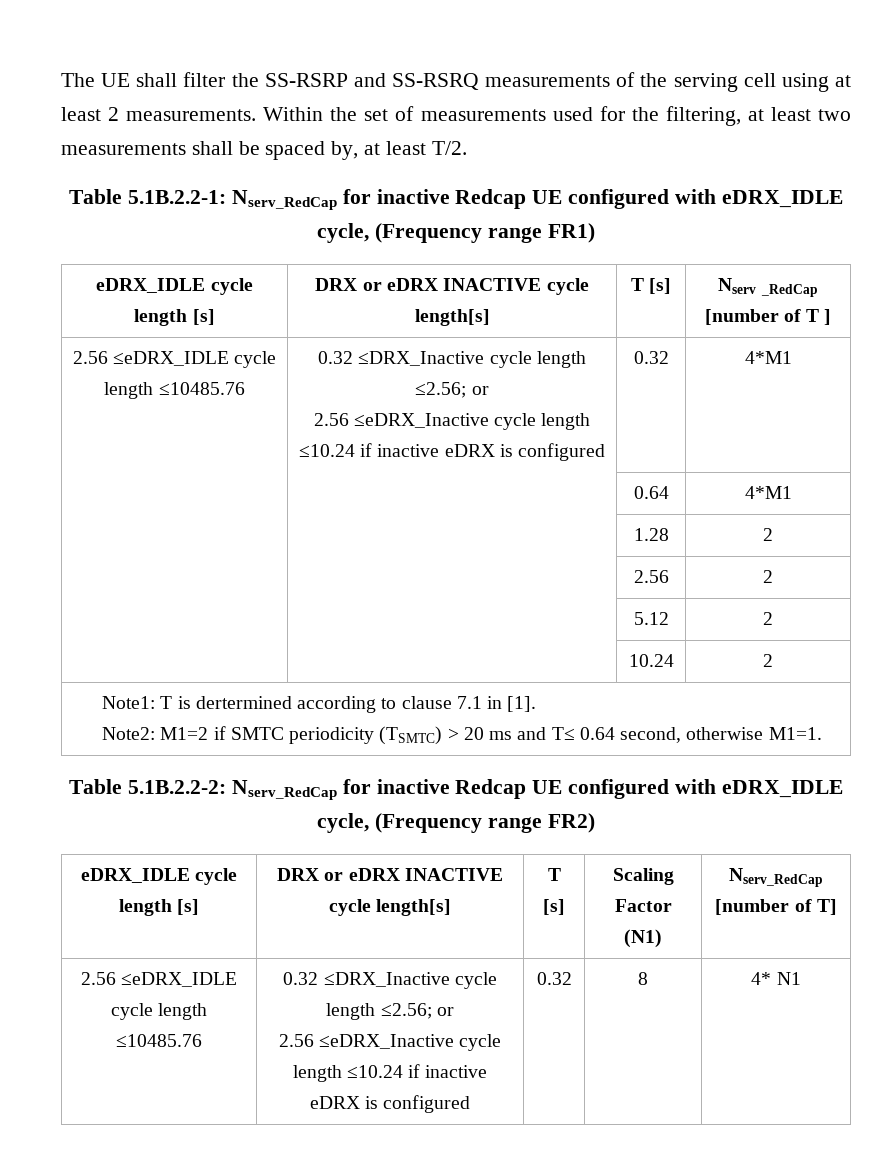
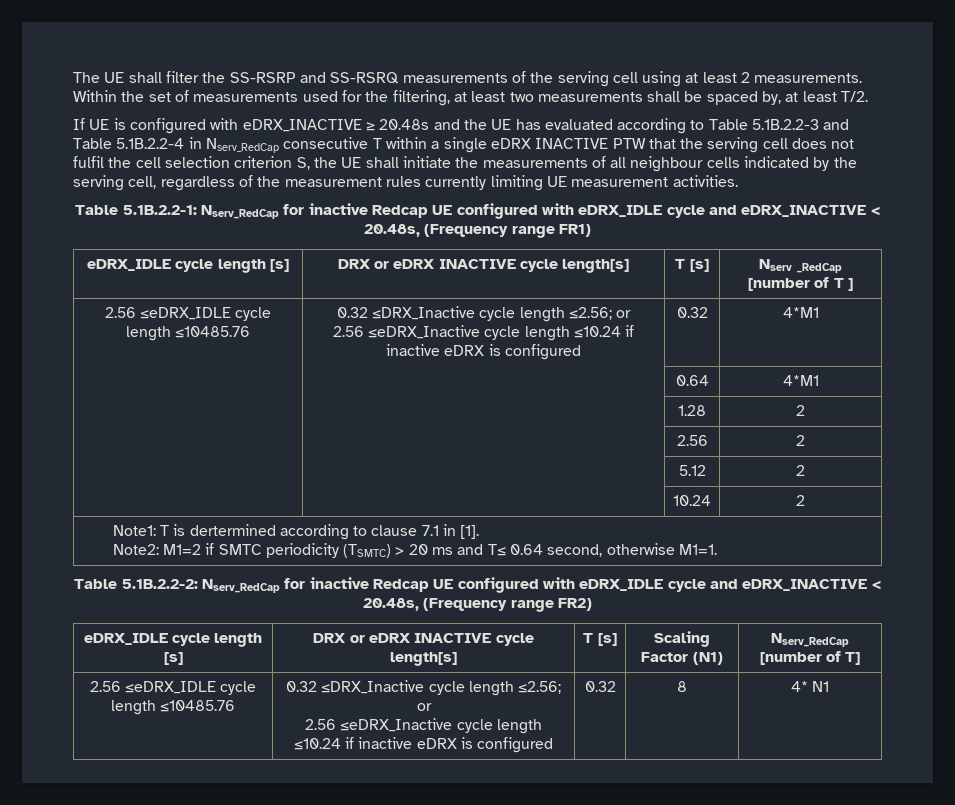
(467, 148) none -> [73,118,850,134] [73,137,855,153] [73,156,857,172] [73,175,738,191] // If UE is configured with eDRX_INACTIVE ≥ 20.48s and the UE has evaluated according to Table 5.1B.2.2-3 and Table 5.1B.2.2-4 in Nserv_RedCap consecutive T within a single eDRX INACTIVE PTW that the serving cell does not fulfil the cell selection criterion S, the UE shall initiate the measurements of all neighbour cells indicated by the serving cell, regardless of the measurement rules currently limiting UE measurement activities.
[317,223,370,243] cycle, -> [666,205,880,218] [364,224,421,237] cycle and eDRX_INACTIVE < 20.48s,
[317,813,370,833] cycle, -> [667,579,881,592] [363,598,420,611] cycle and eDRX_INACTIVE < 20.48s,

